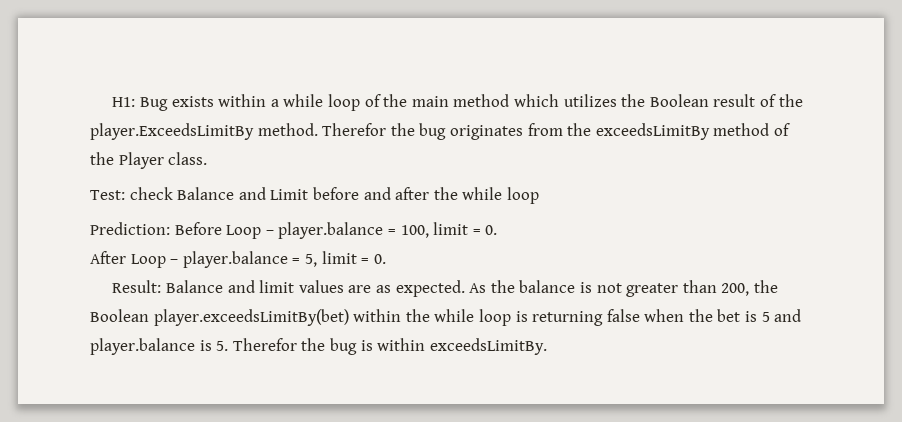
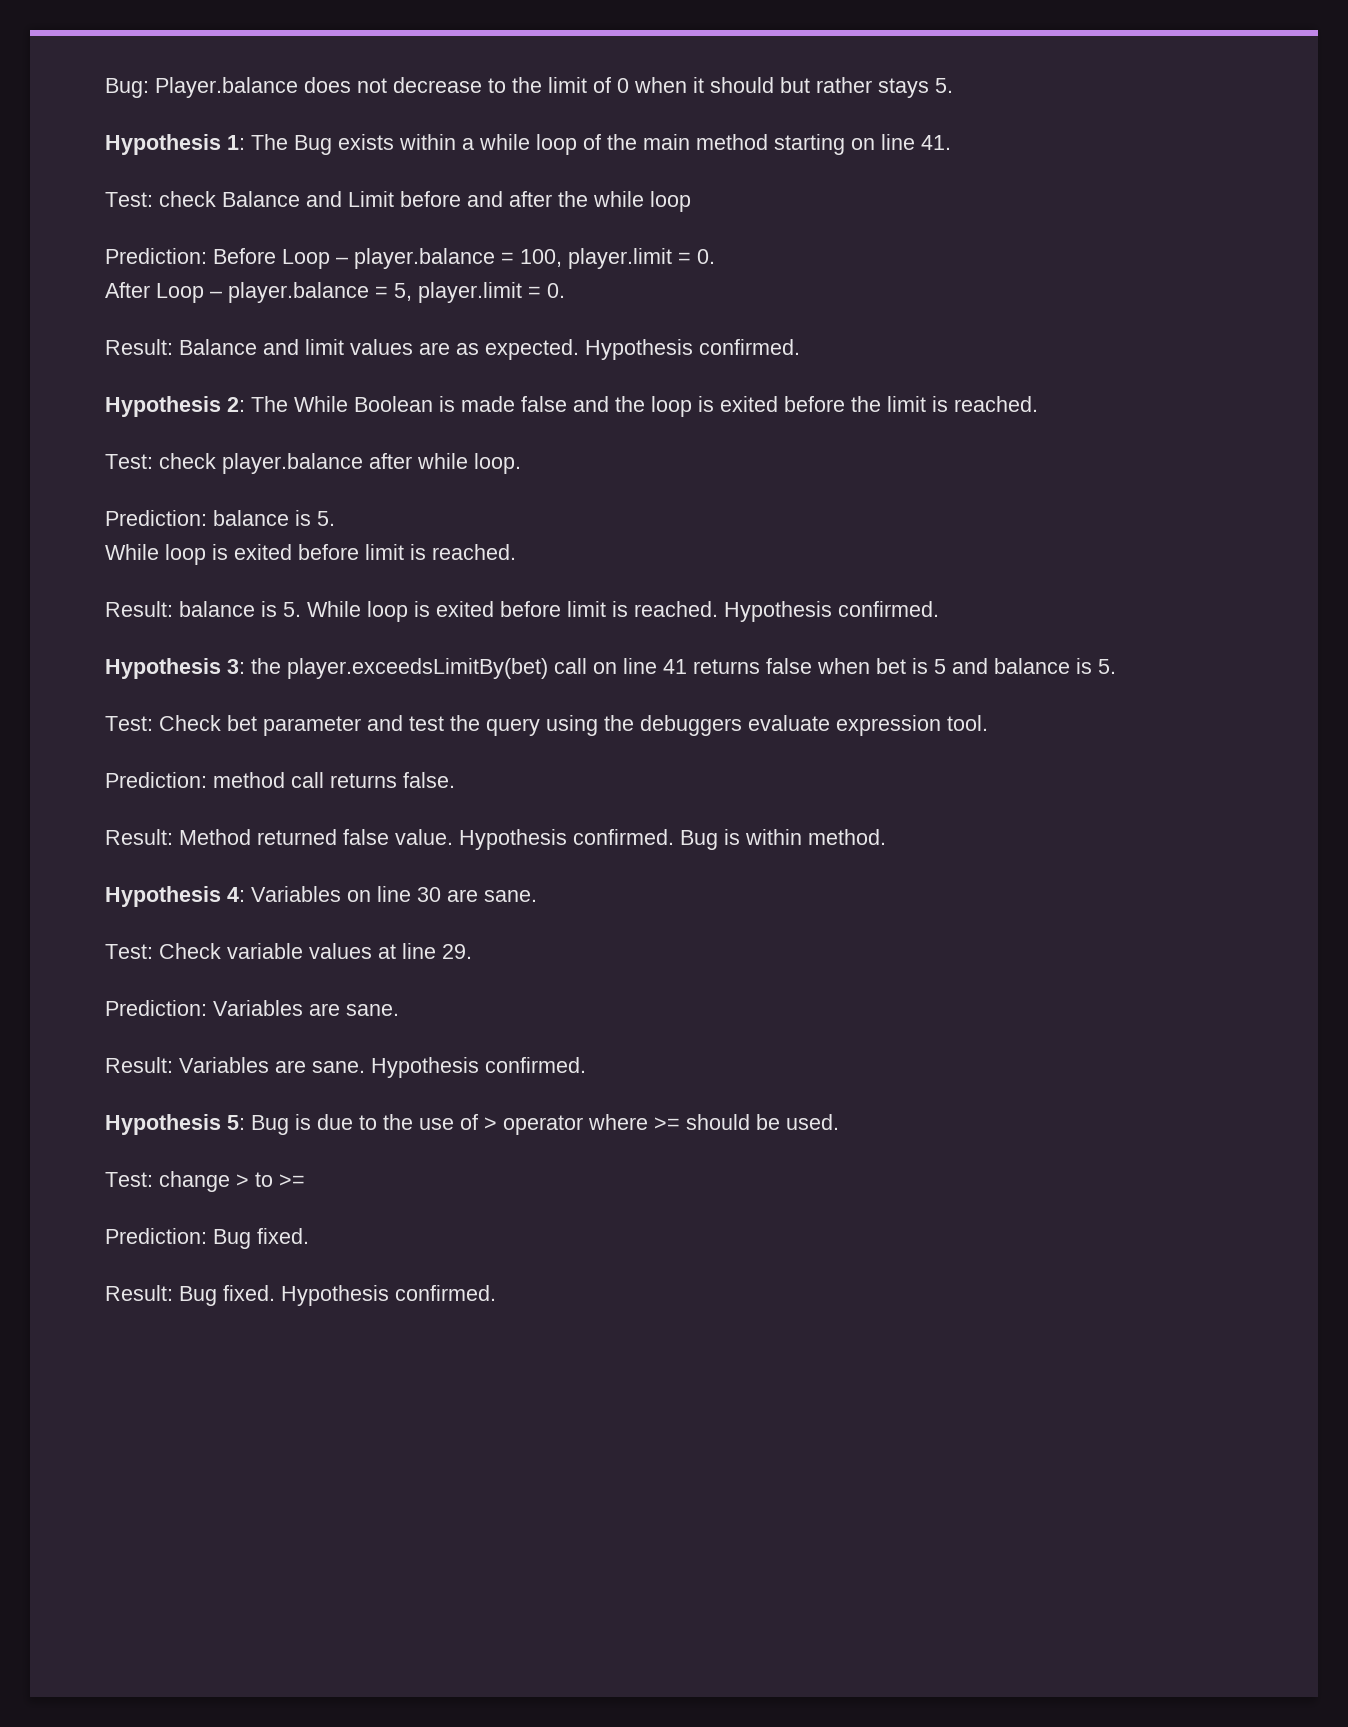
[112,97,136,107] H1: -> [105,77,953,98] [105,134,288,155] Bug: Player.balance does not decrease to the limit of 0 when it should but rather stays 5. // Hypothesis 1: The
[513,94,803,107] [90,123,790,140] [90,152,208,169] which utilizes the Boolean result of the player.ExceedsLimitBy method. Therefor the bug originates from the exceedsLimitBy method of the Player class. -> [774,134,951,155] starting on line 41.
[433,222,469,235] limit -> [568,248,672,269] player.limit
[321,251,357,264] limit -> [418,282,522,303] player.limit
[469,280,778,297] [90,309,604,326] As the balance is not greater than 200, the Boolean player.exceedsLimitBy(bet) within the while loop is returning -> [585,339,800,360] [105,396,1038,417] [105,453,521,474] [105,510,335,526] [105,544,516,565] [105,601,939,622] [105,658,760,679] Hypothesis confirmed. // Hypothesis 2: The While Boolean is made false and the loop is exited before the limit is reached. // Test: check player.balance after while loop. // Prediction: balance is 5. // While loop is exited before limit is reached. // Result: balance is 5. While loop is exited before limit is reached. Hypothesis confirmed. // Hypothesis 3: the player.exceedsLimitBy(bet) call on line 41 returns
[688,309,713,322] the -> (870, 666) none
[90,338,547,355] player.balance is 5. Therefor the bug is within exceedsLimitBy. -> [994,658,1116,674] [105,715,988,736] [105,772,455,788] [105,829,886,850] [105,886,537,907] [105,943,472,959] [105,1000,399,1016] [105,1057,586,1078] [105,1114,839,1135] [105,1171,305,1192] [105,1228,309,1249] [105,1285,496,1306] balance is 5. // Test: Check bet parameter and test the query using the debuggers evaluate expression tool. // Prediction: method call returns false. // Result: Method returned false value. Hypothesis confirmed. Bug is within method. // Hypothesis 4: Variables on line 30 are sane. // Test: Check variable values at line 29. // Prediction: Variables are sane. // Result: Variables are sane. Hypothesis confirmed. // Hypothesis 5: Bug is due to the use of > operator where >= should be used. // Test: change > to >= // Prediction: Bug fixed. // Result: Bug fixed. Hypothesis confirmed.

